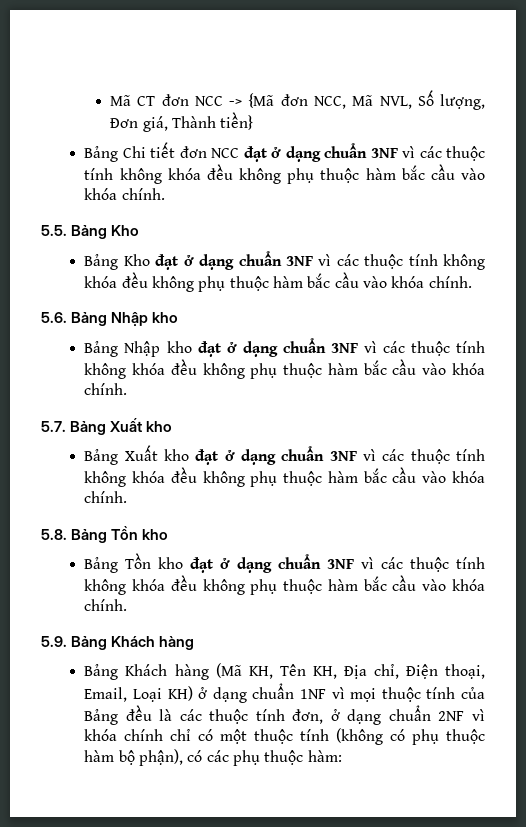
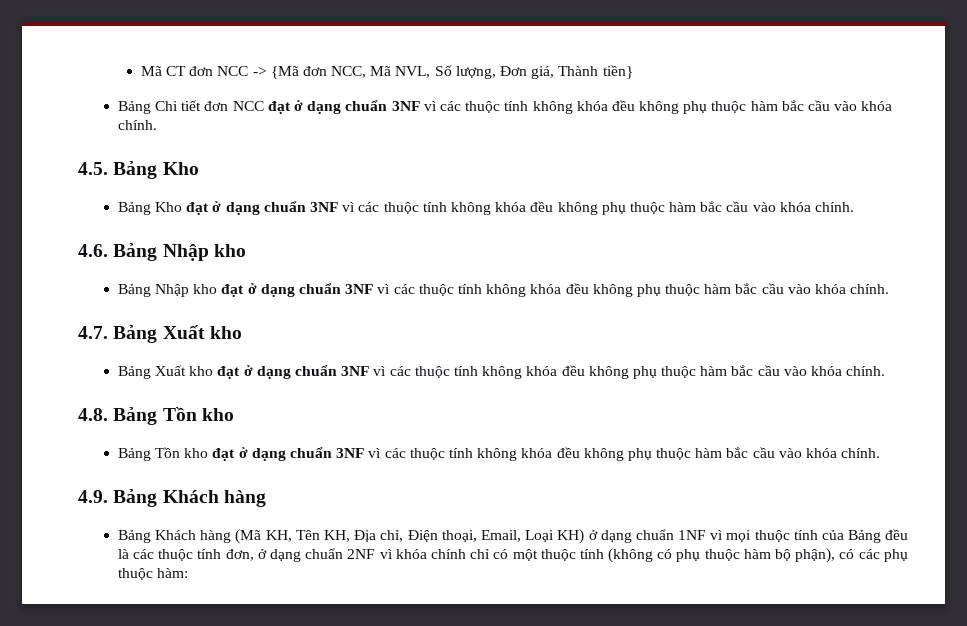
[41,225,67,236] 5.5. -> [78,162,108,175] 4.5.
[41,312,67,323] 5.6. -> [78,244,108,257] 4.6.
[41,421,66,432] 5.7. -> [78,326,108,339] 4.7.
[41,529,67,540] 5.8. -> [78,408,108,421] 4.8.
[41,636,67,647] 5.9. -> [78,490,108,503] 4.9.

